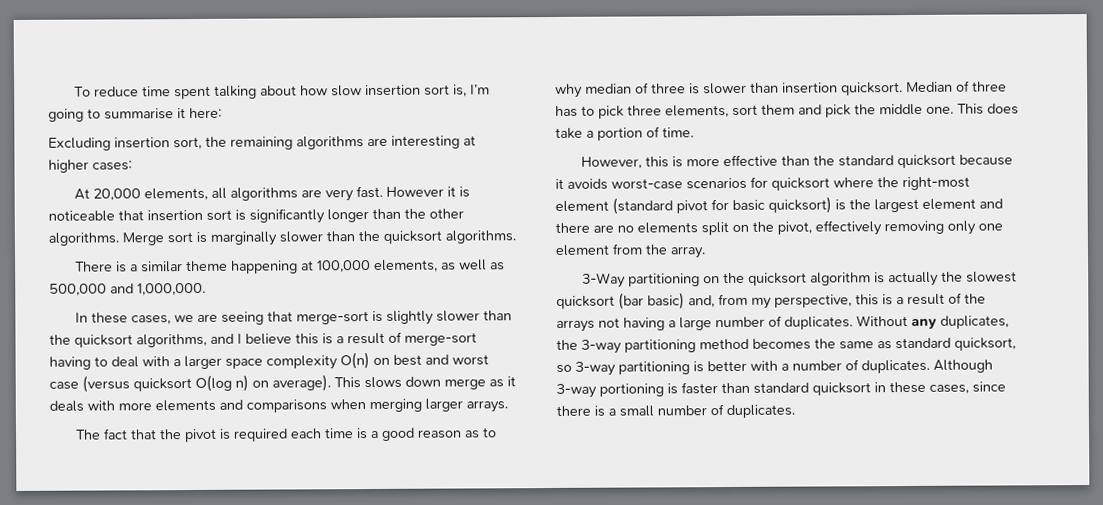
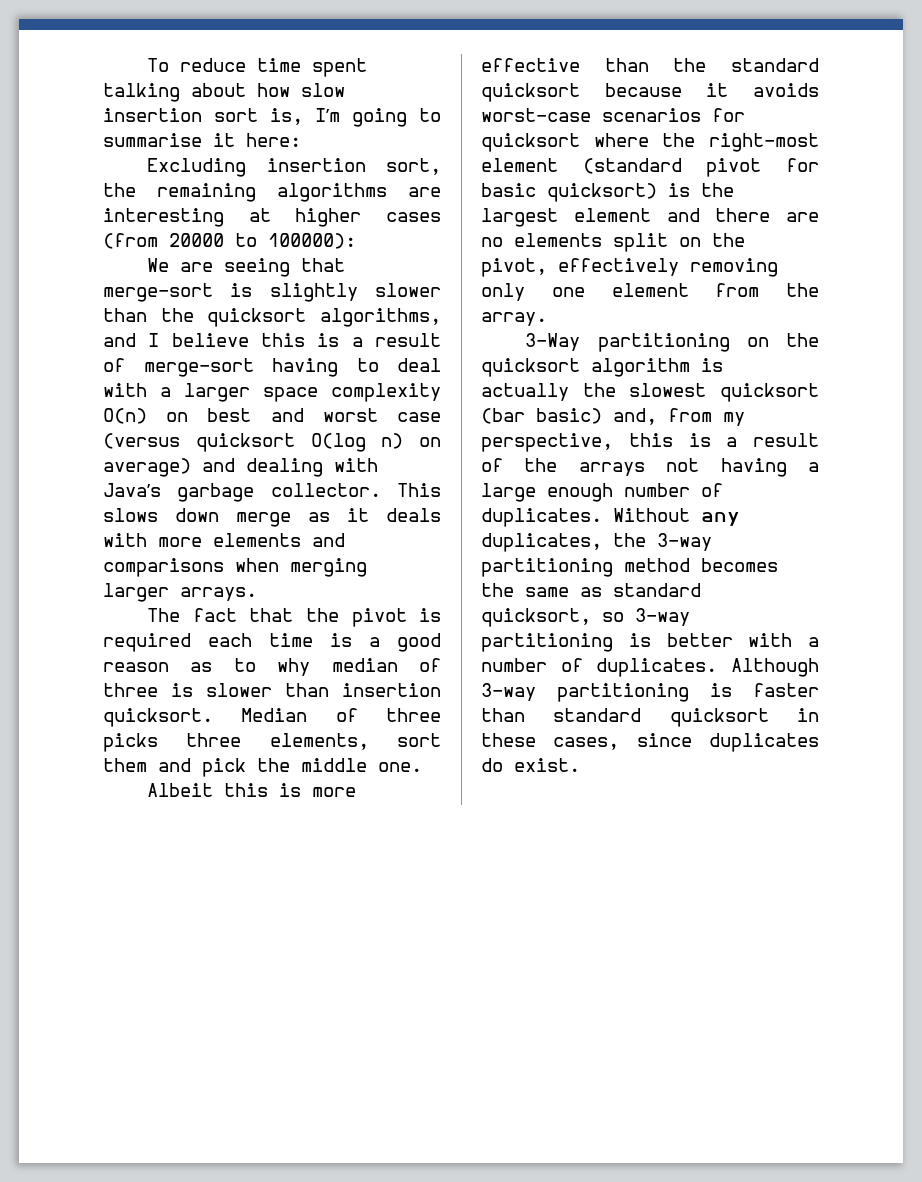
[92,160,132,171] [73,185,470,202] [48,208,464,224] [48,230,516,246] [74,259,505,274] [49,282,206,296] [74,312,194,325] cases: // At 20,000 elements, all algorithms are very fast. However it is noticeable that insertion sort is significantly longer than the other algorithms. Merge sort is marginally slower than the quicksort algorithms. // There is a similar theme happening at 100,000 elements, as well as 500,000 and 1,000,000. // In these cases, we -> [386,212,441,222] [103,233,356,249] [147,258,170,272] cases (from 20000 to 100000): // We
[272,374,331,392] average). -> [103,458,378,477] [103,483,381,502] average) and dealing with Java’s garbage collector.
[555,105,624,119] has to pick -> [103,733,158,752] picks
[957,103,1019,115] [555,126,694,141] [580,156,642,169] This does take a portion of time. // However, -> [147,783,214,797] // Albeit
(712, 324) none -> [547,483,613,502] enough
[599,383,664,397] portioning -> [557,683,689,702] partitioning
[556,404,795,419] there is a small number of duplicates. -> [709,733,819,752] [481,758,580,772] duplicates do exist.

